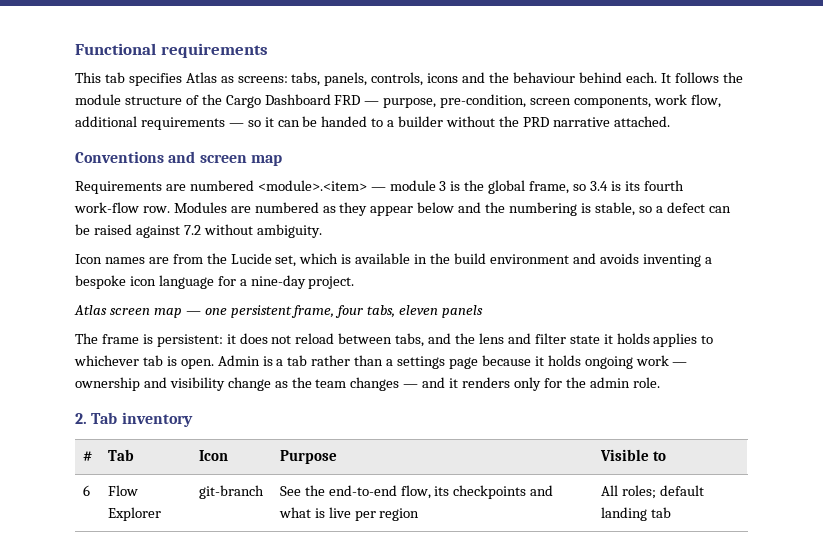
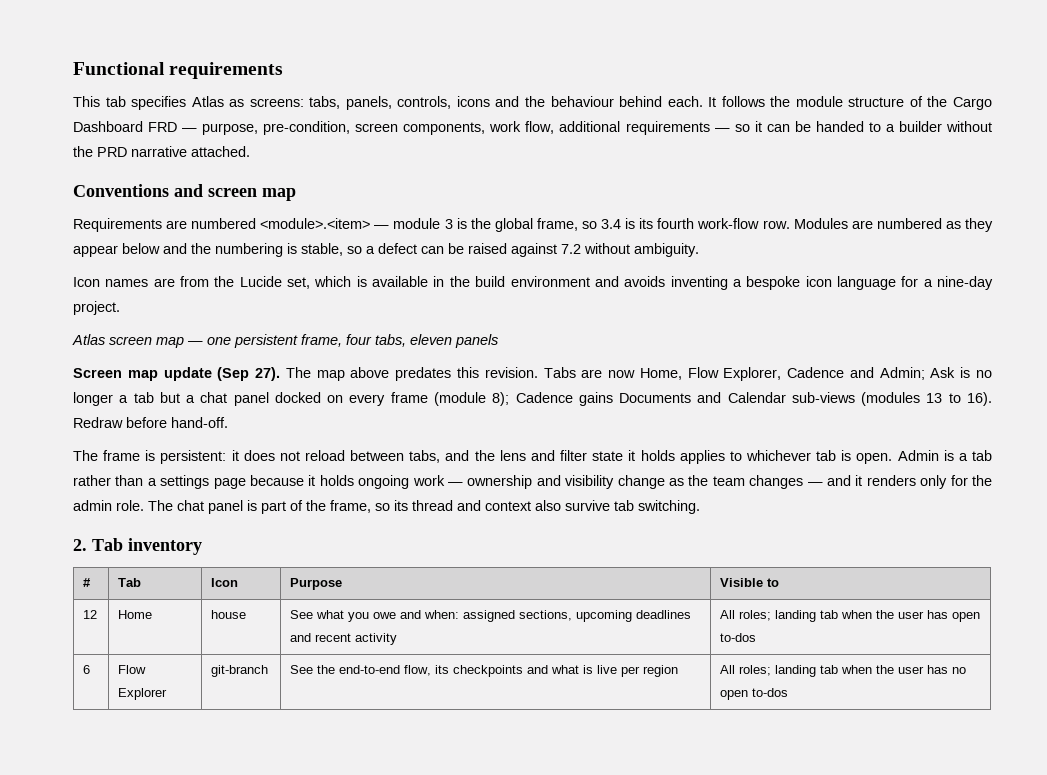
(484, 311) none -> [73,367,992,381] [73,392,992,406] [73,417,228,428] // Screen map update (Sep 27). The map above predates this revision. Tabs are now Home, Flow Explorer, Cadence and Admin; Ask is no longer a tab but a chat panel docked on every frame (module 8); Cadence gains Documents and Calendar sub-views (modules 13 to 16). Redraw before hand-off.
(660, 382) none -> [148,500,700,514] The chat panel is part of the frame, so its thread and context also survive tab switching.
(666, 456) none -> [83,610,98,619] [118,610,153,619] [211,610,247,619] [290,610,692,622] [290,633,398,645] [720,610,981,622] [720,633,757,642] // 12 | Home | house | See what you owe and when: assigned sections, upcoming deadlines and recent activity | All roles; landing tab when the user has open to-dos
[659,485,704,496] [600,507,671,521] default landing tab -> [775,665,967,677] [720,688,789,700] landing tab when the user has no open to-dos

